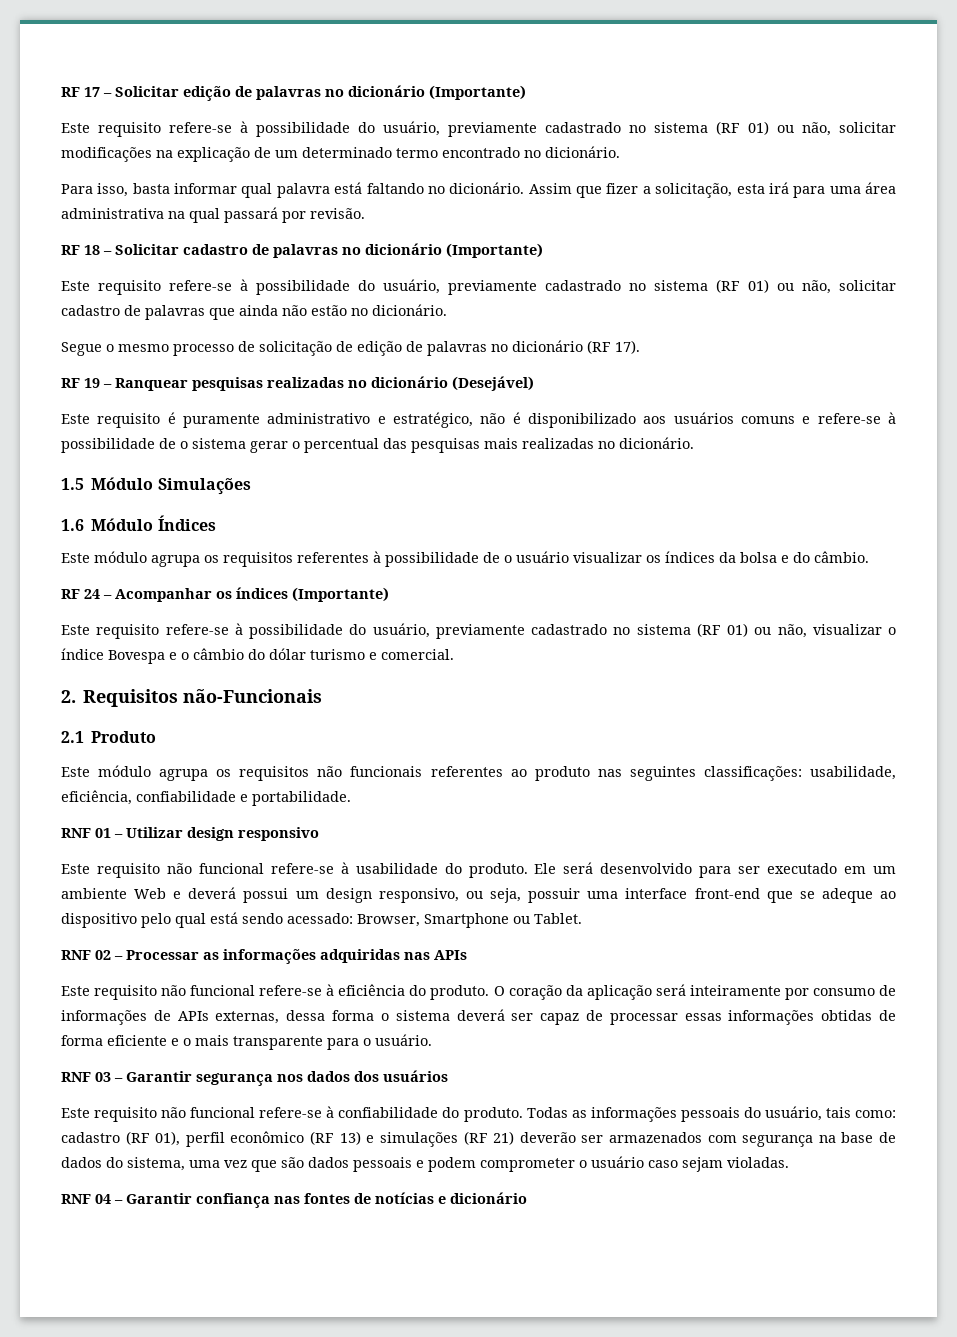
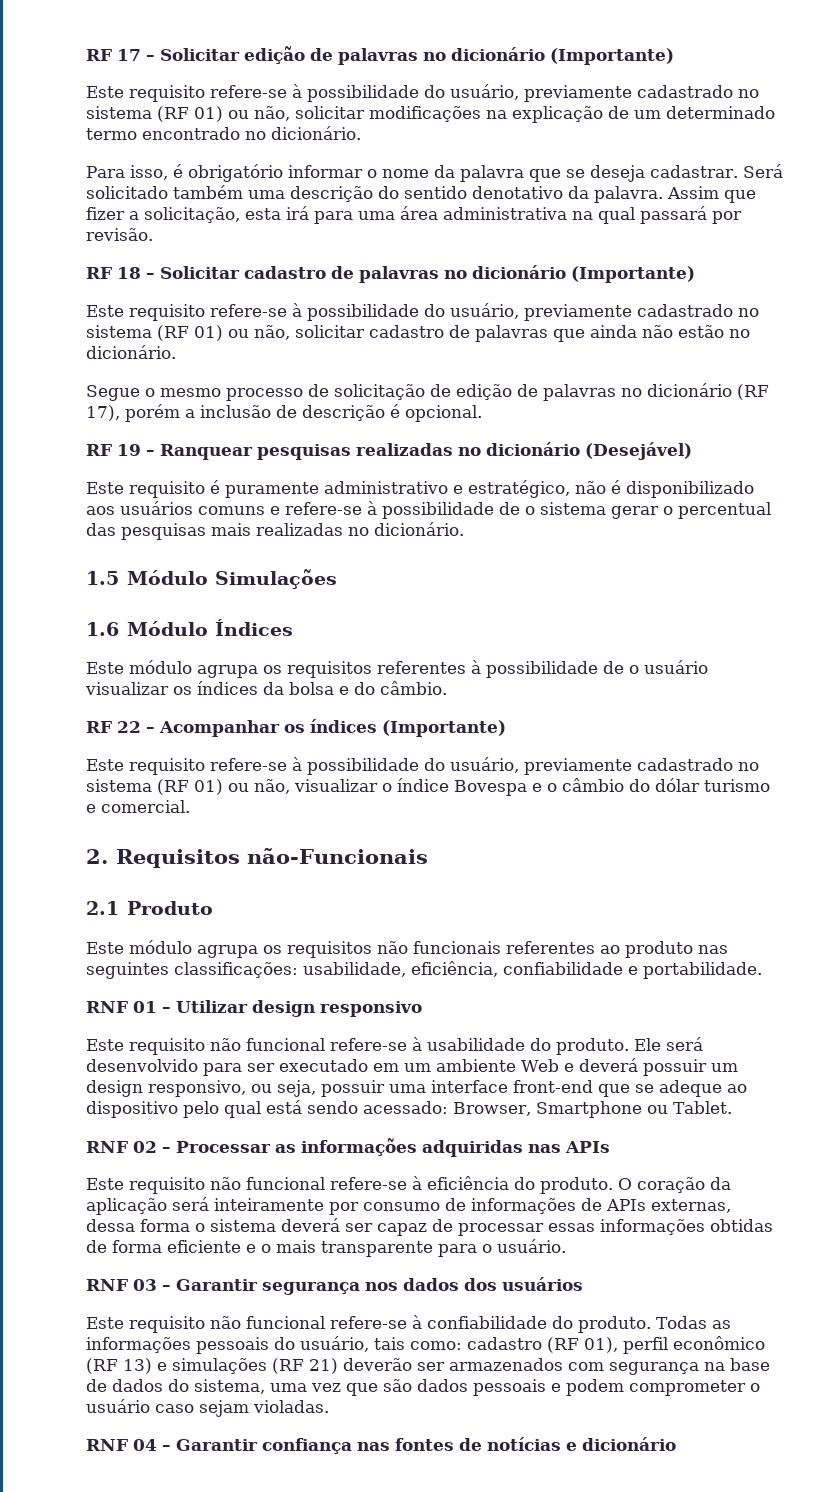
[132,182,525,198] basta informar qual palavra está faltando no dicionário. -> [173,164,783,182] [86,185,663,203] é obrigatório informar o nome da palavra que se deseja cadastrar. Será solicitado também uma descrição do sentido denotativo da palavra.
[615,340,640,354] 17). -> [86,404,482,422] 17), porém a inclusão de descrição é opcional.
[84,589,100,599] 24 -> [117,721,141,733] 22
[243,888,289,903] possui -> [642,1059,707,1076] possuir

